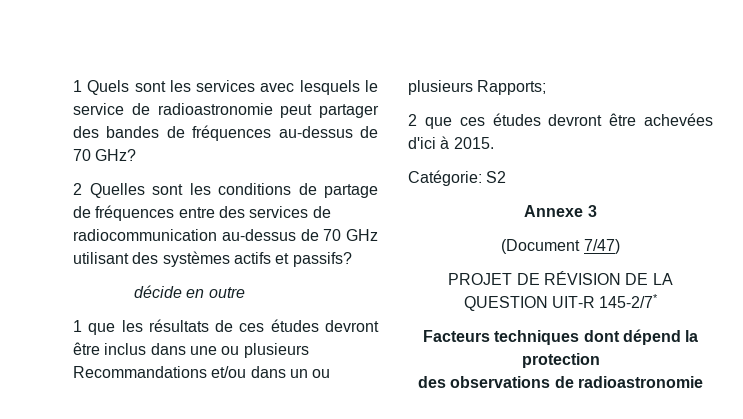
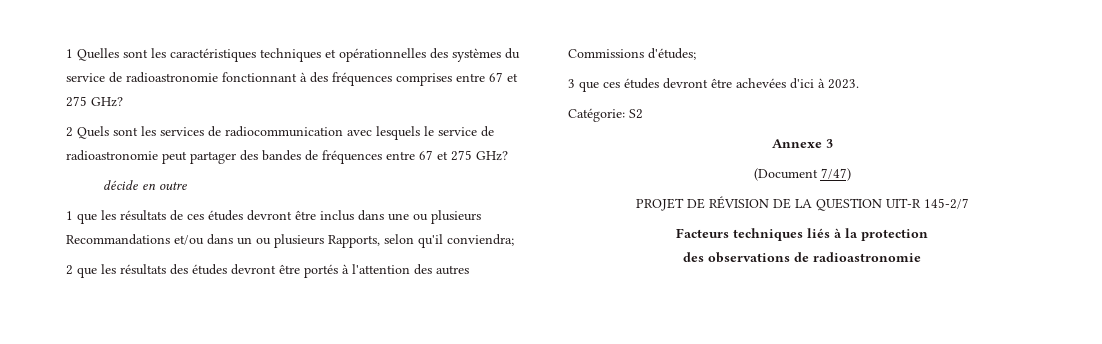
[73,80,82,92] 1 -> [66,48,520,62] [66,72,518,86] [66,96,123,107] [66,127,73,137] 1 Quelles sont les caractéristiques techniques et opérationnelles des systèmes du service de radioastronomie fonctionnant à des fréquences comprises entre 67 et 275 GHz? // 2
(256, 86) none -> [208,126,343,137] de radiocommunication
[278,126,379,138] [73,149,137,161] [73,183,378,198] [73,205,331,221] [73,229,378,241] [73,251,352,267] au-dessus de 70 GHz? // 2 Quelles sont les conditions de partage de fréquences entre des services de radiocommunication au-dessus de 70 GHz utilisant des systèmes actifs et passifs? -> [386,150,508,161] entre 67 et 275 GHz?
[477,80,547,95] [408,114,417,126] Rapports; // 2 -> [328,234,514,248] [66,264,469,278] [568,48,696,60] [568,79,575,88] Rapports, selon qu'il conviendra; // 2 que les résultats des études devront être portés à l'attention des autres Commissions d'études; // 3
[453,137,494,149] 2015. -> [828,79,859,89] 2023.
[599,294,659,308] 145-2/7* -> [923,198,969,209] 145-2/7
[583,329,681,345] dont dépend -> [807,228,842,238] liés à

